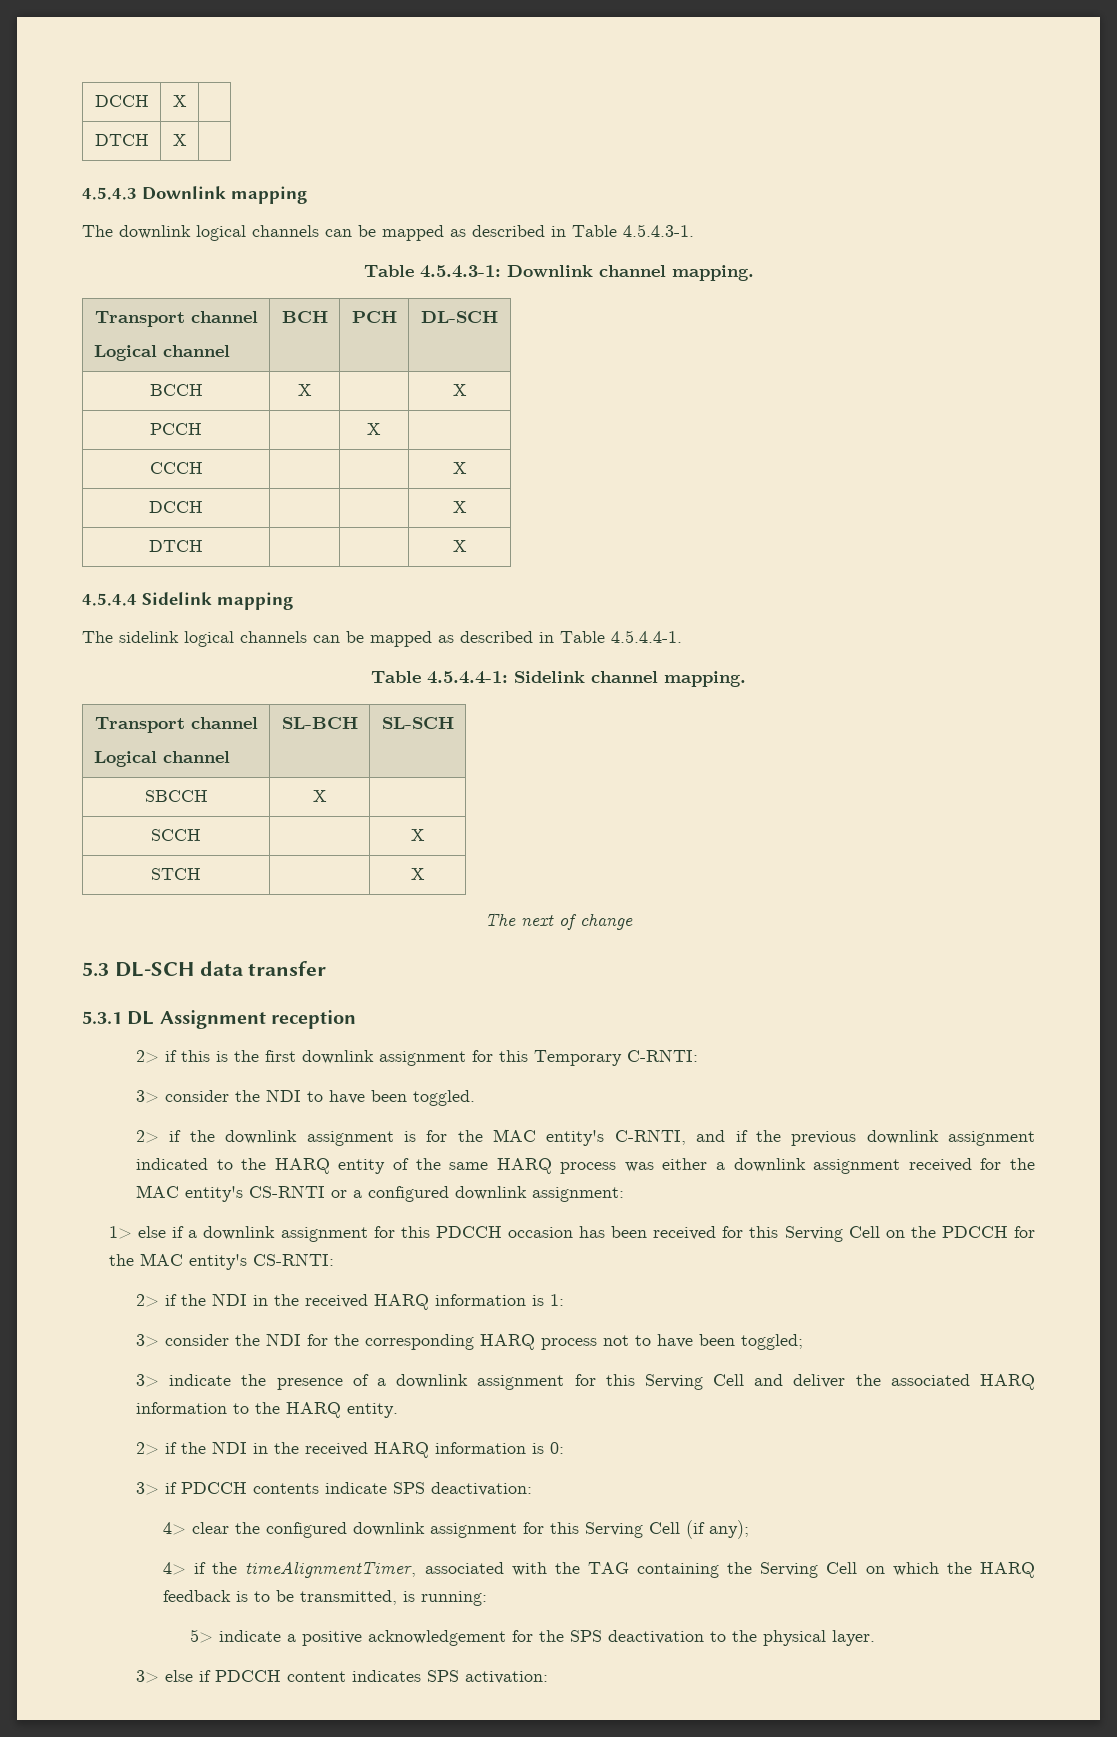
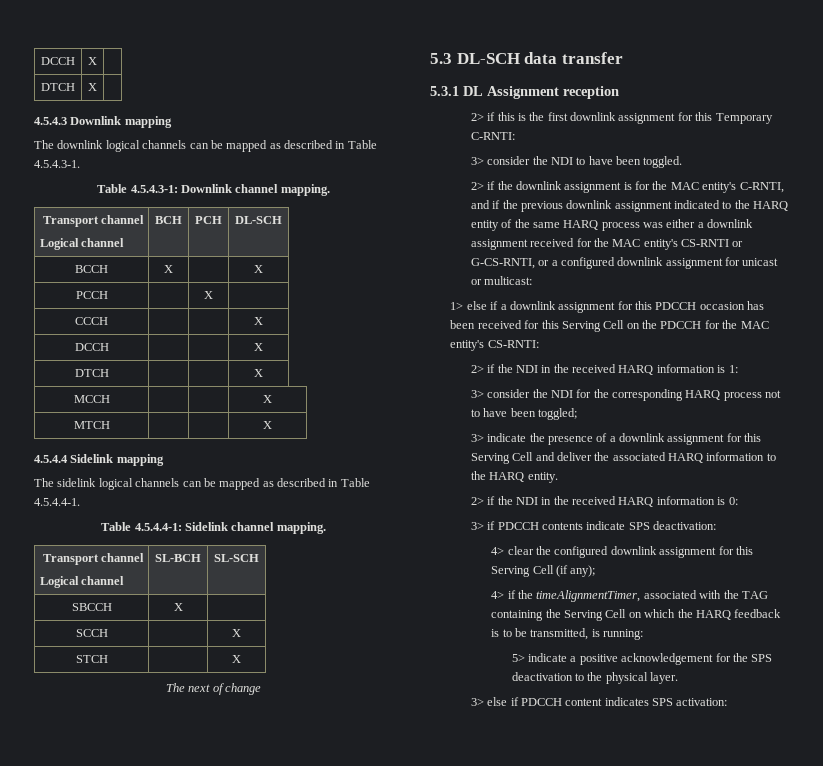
(467, 546) none -> [73,395,110,403] [263,395,272,403] [73,421,110,429] [263,421,272,429] // MCCH | | | X // MTCH | | | X
(348, 1194) none -> [470,258,550,269] G-CS-RNTI, or
[532,1187,625,1202] assignment: -> [665,257,779,269] [470,276,533,285] assignment for unicast or multicast:

